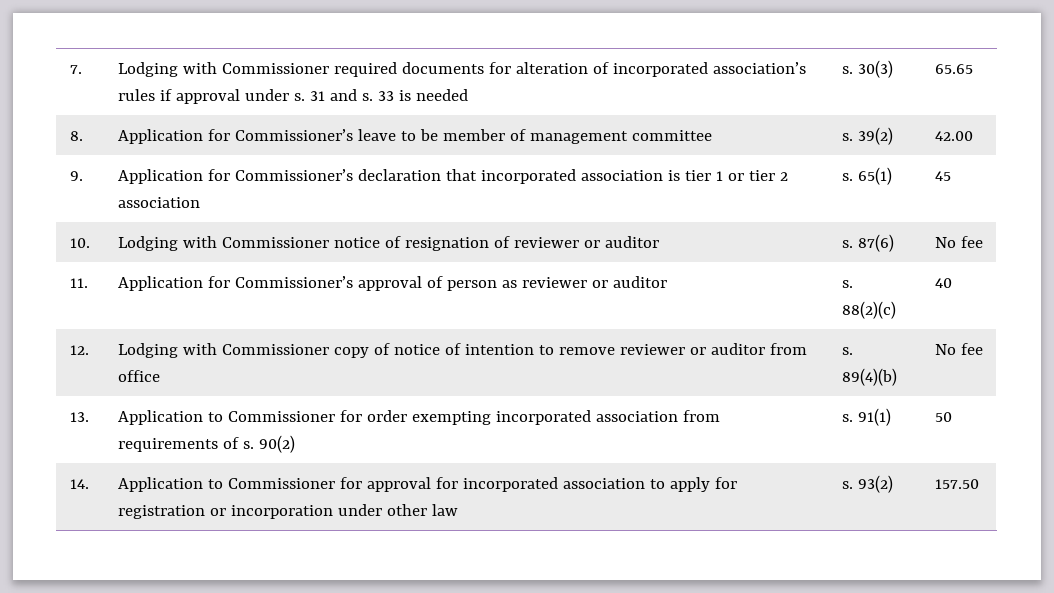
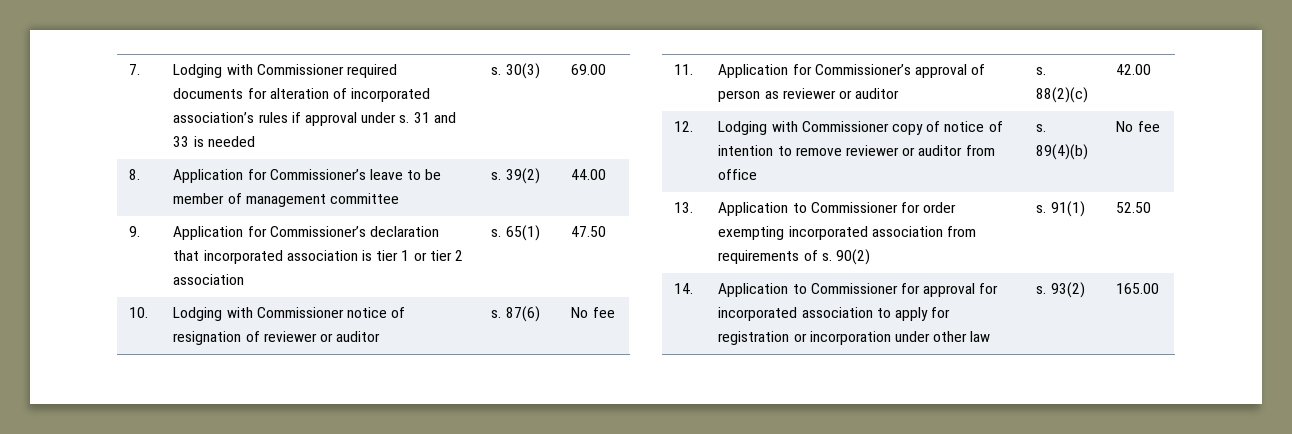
[361,93,373,101] s. -> (456, 117) none
[934,64,973,74] 65.65 -> [571,64,607,75] 69.00
[934,131,973,141] 42.00 -> [571,169,607,180] 44.00
[934,171,951,181] 45 -> [571,226,607,237] 47.50
[934,278,952,288] 40 -> [1116,64,1152,75] 42.00
[934,412,952,422] 50 -> [1116,202,1152,213] 52.50
[934,479,979,489] 157.50 -> [1116,283,1160,294] 165.00

